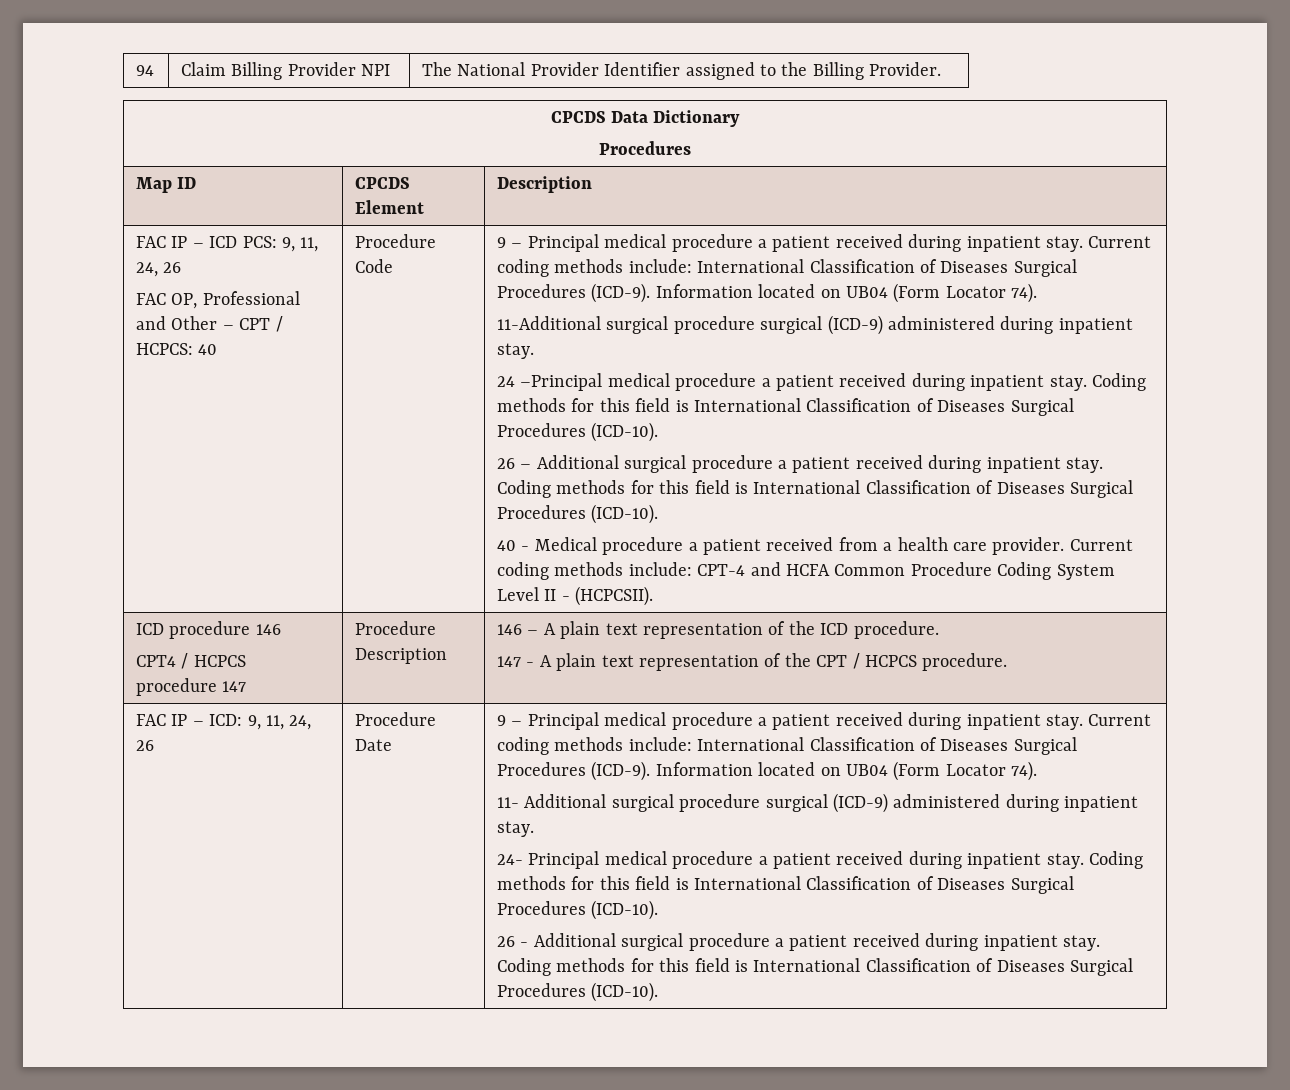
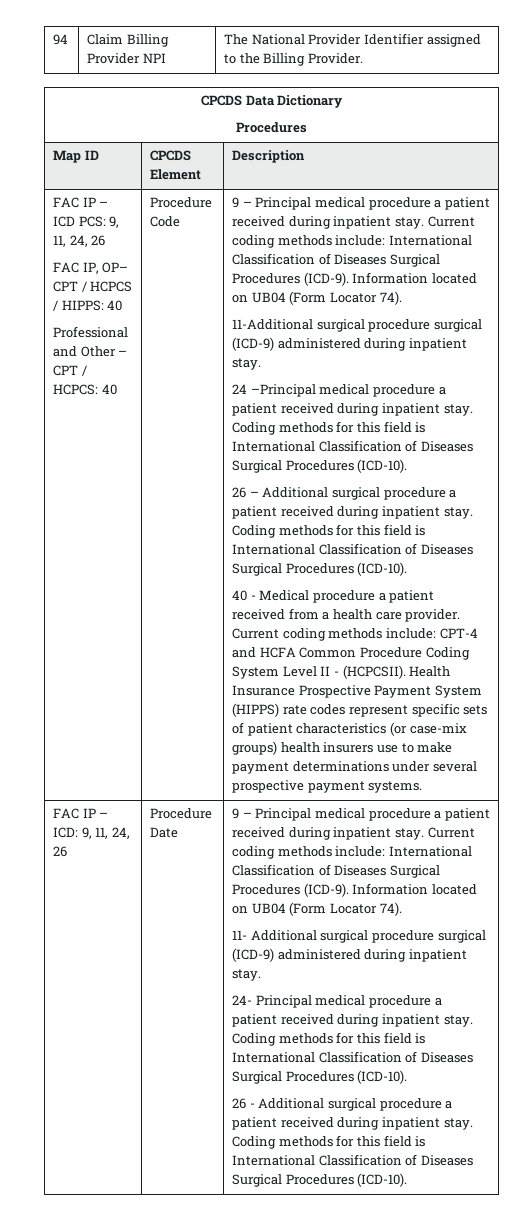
[171,293,198,309] OP, -> [82,262,129,274] [53,281,133,292] [53,300,123,311] IP, OP– CPT / HCPCS / HIPPS: 40 //
[136,621,281,639] [136,653,246,669] [136,678,247,696] [355,621,437,635] [355,648,448,664] [497,621,939,639] [497,653,1008,671] // ICD procedure 146 // CPT4 / HCPCS procedure 147 | Procedure Description | 146 – A plain text representation of the ICD procedure. // 147 - A plain text representation of the CPT / HCPCS procedure. -> [409,666,451,677] [232,685,482,698] [232,703,488,717] [232,722,467,736] [232,741,453,755] [232,761,477,774] [232,780,423,793] Health Insurance Prospective Payment System (HIPPS) rate codes represent specific sets of patient characteristics (or case-mix groups) health insurers use to make payment determinations under several prospective payment systems.

